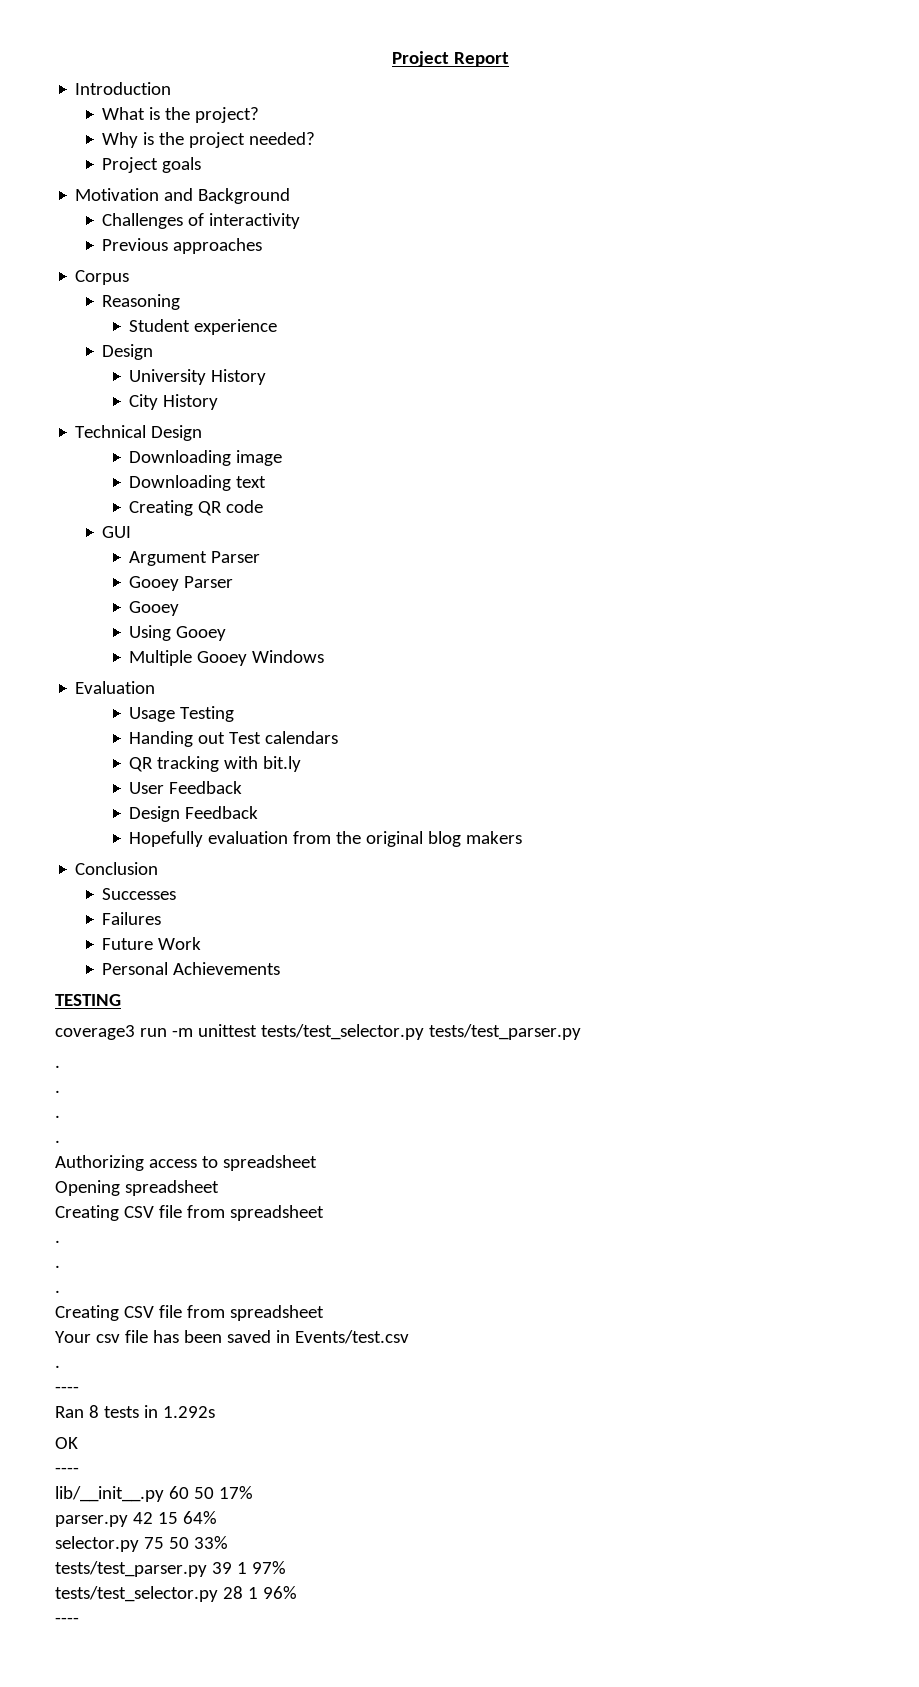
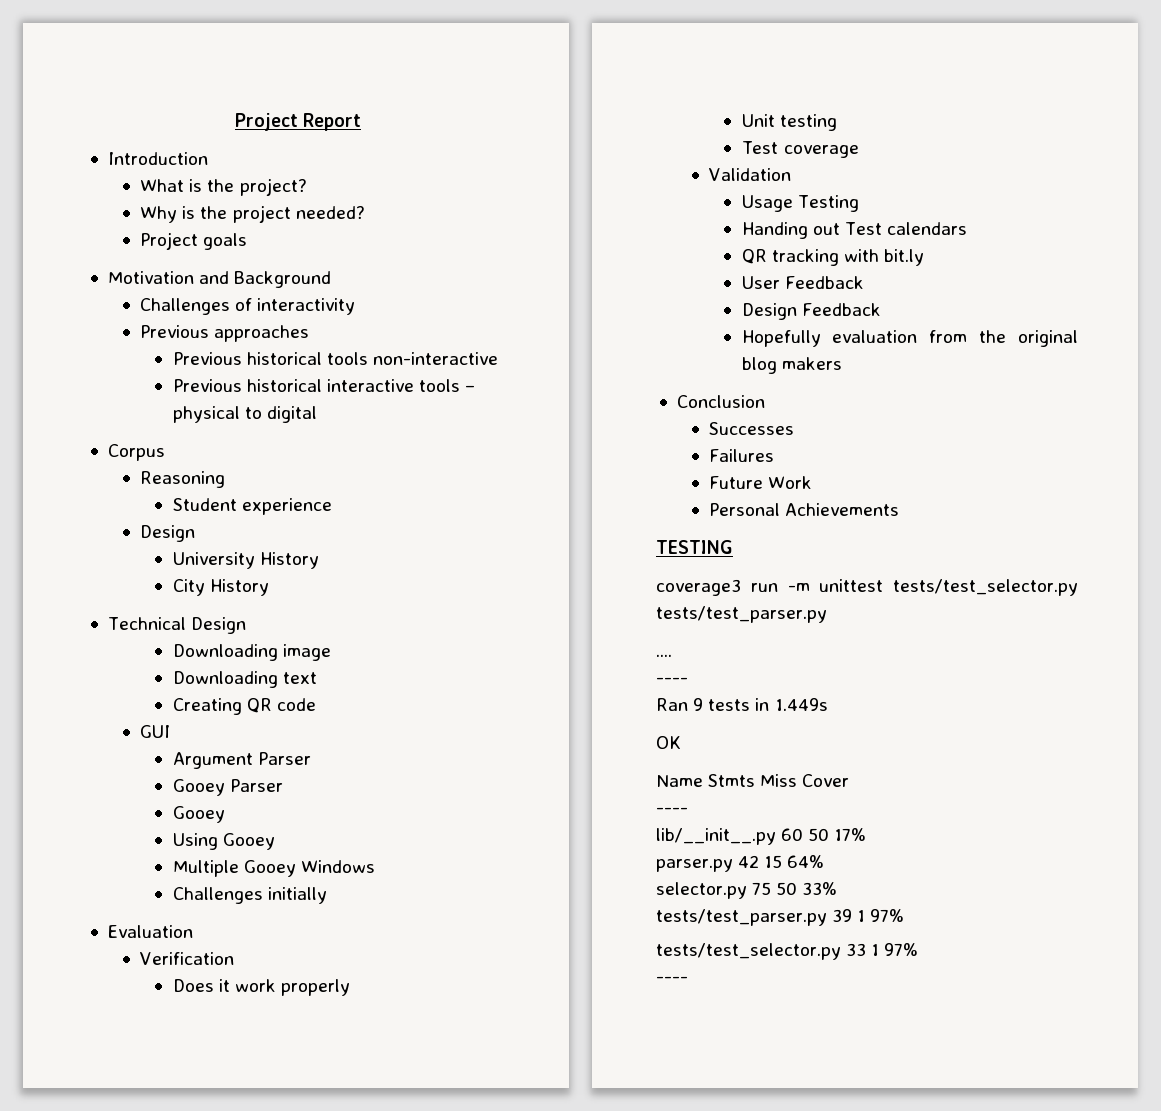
(263, 246) none -> [172,352,498,365] [172,379,476,392] [172,406,317,423] // Previous historical tools non-interactive // Previous historical interactive tools – physical to digital
(325, 656) none -> [172,887,327,904] // Challenges initially
(156, 687) none -> [140,952,235,965] [172,979,350,996] [741,114,837,131] [741,141,859,158] [709,168,792,181] // Verification // Does it work properly // Unit testing // Test coverage // Validation
[55,1065,60,1068] [55,1090,60,1093] [55,1115,60,1118] [55,1140,60,1143] [55,1155,317,1171] [55,1180,219,1196] [55,1205,324,1221] [55,1240,60,1243] [55,1265,60,1268] [55,1290,60,1293] [55,1305,324,1321] [55,1330,409,1344] [55,1365,60,1368] . // . // . // . // Authorizing access to spreadsheet // Opening spreadsheet // Creating CSV file from spreadsheet // . // . // . // Creating CSV file from spreadsheet // Your csv file has been saved in Events/test.csv // . -> [656,654,672,657] ....
[88,1405,99,1418] 8 -> [693,698,704,711] 9
[162,1406,215,1418] 1.292s -> [774,698,828,711] 1.449s
(78, 1443) none -> [656,774,850,787] // Name Stmts Miss Cover
[222,1586,297,1599] 28 1 96% -> [846,943,919,956] 33 1 97%

